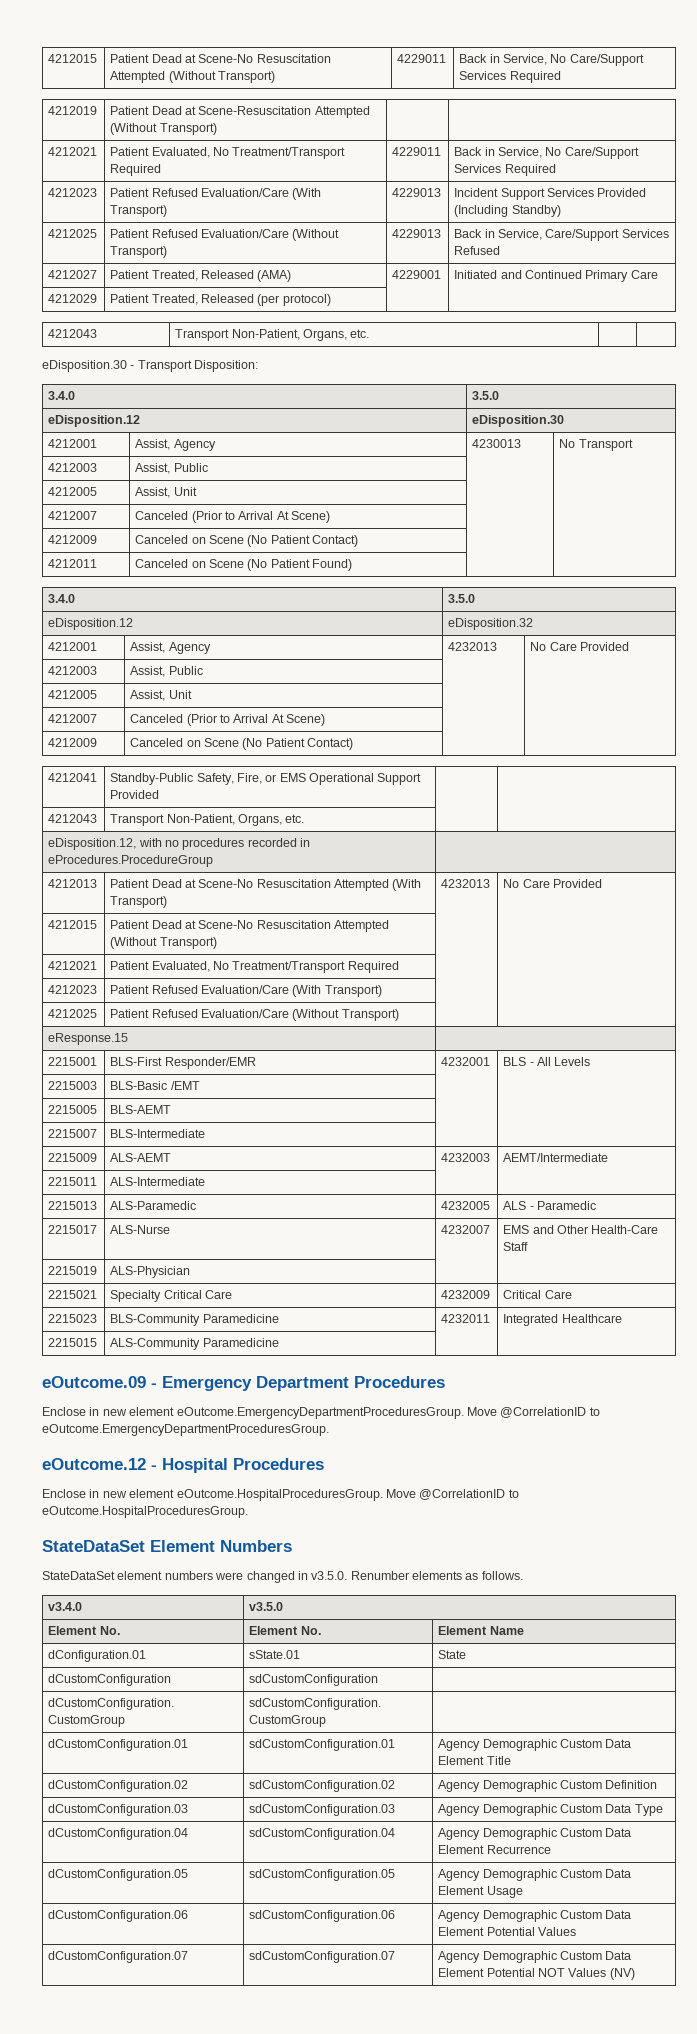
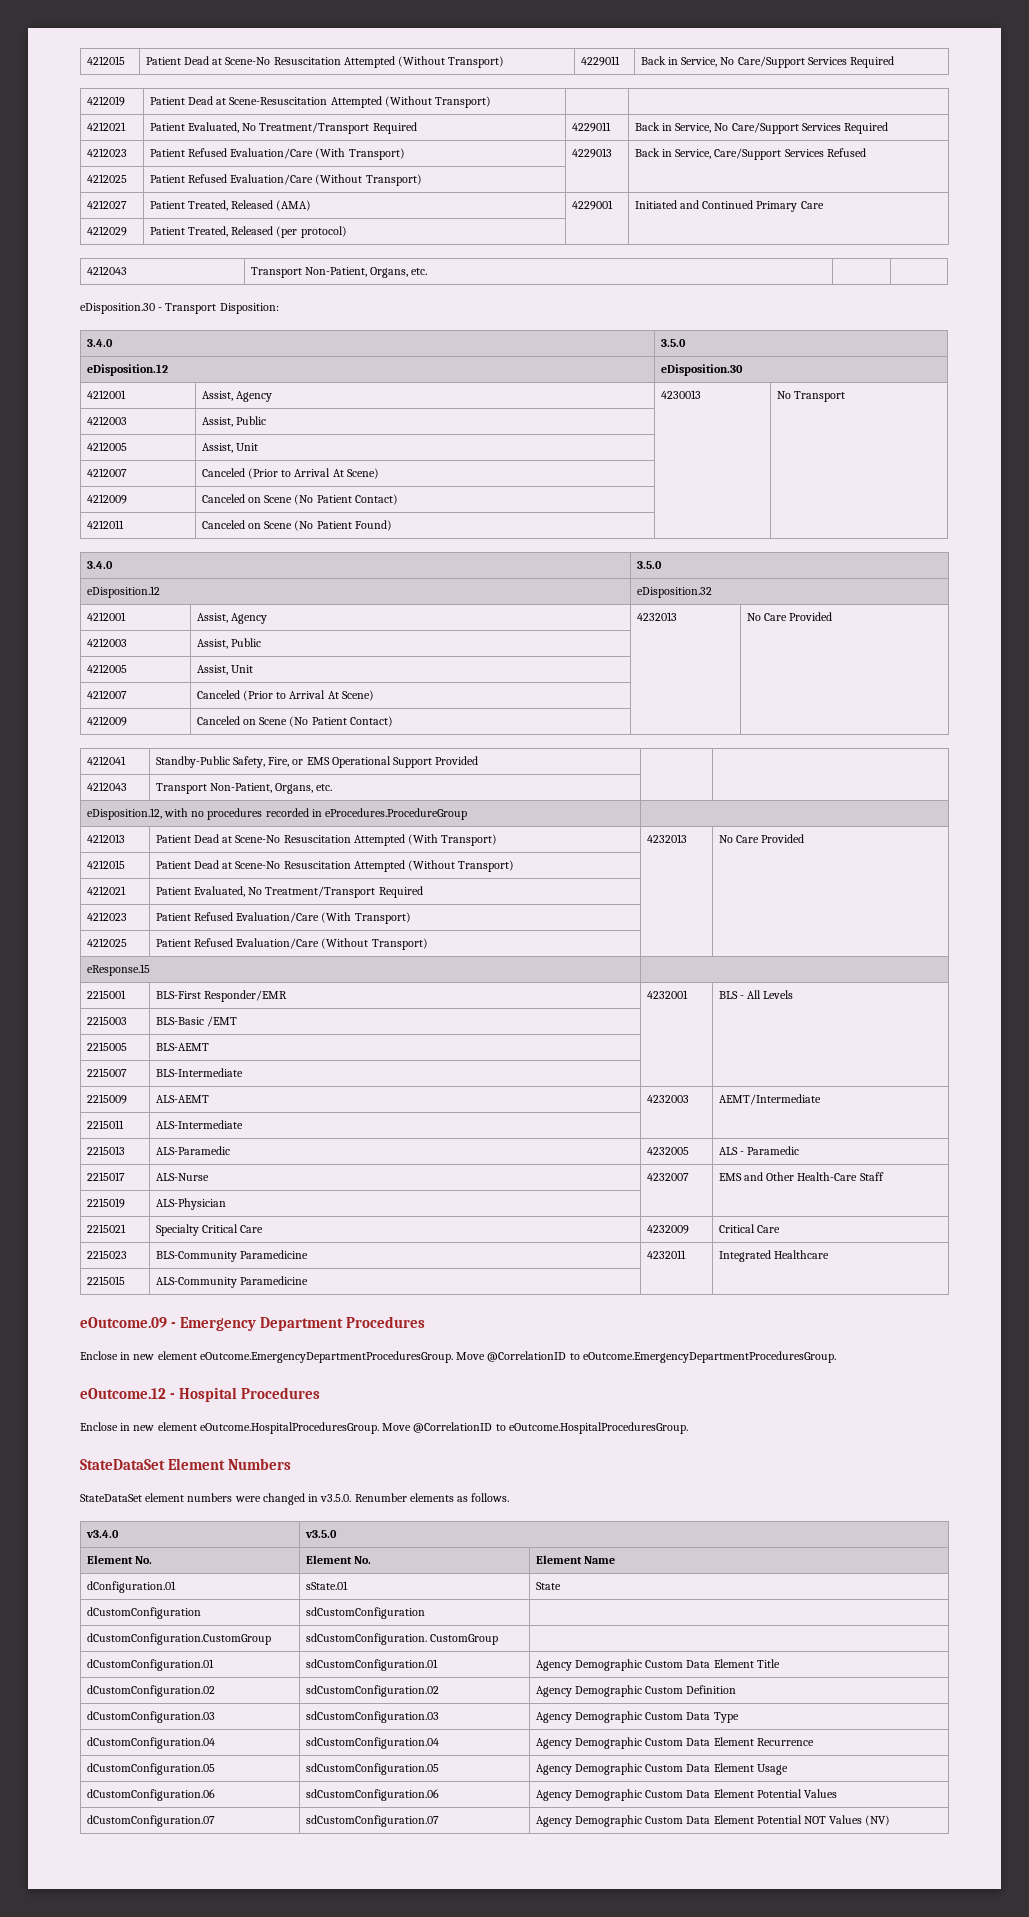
[454,188,647,200] [454,205,561,217] [48,229,98,238] [110,229,340,241] [110,246,168,258] [392,229,442,238] [454,229,669,241] [454,246,501,255] Incident Support Services Provided (Including Standby) // 4212025 | Patient Refused Evaluation/Care (Without Transport) | 4229013 | Back in Service, Care/Support Services Refused -> [634,148,866,160] [86,174,127,183] [149,174,422,186] Back in Service, Care/Support Services Refused // 4212025 | Patient Refused Evaluation/Care (Without Transport) | |

